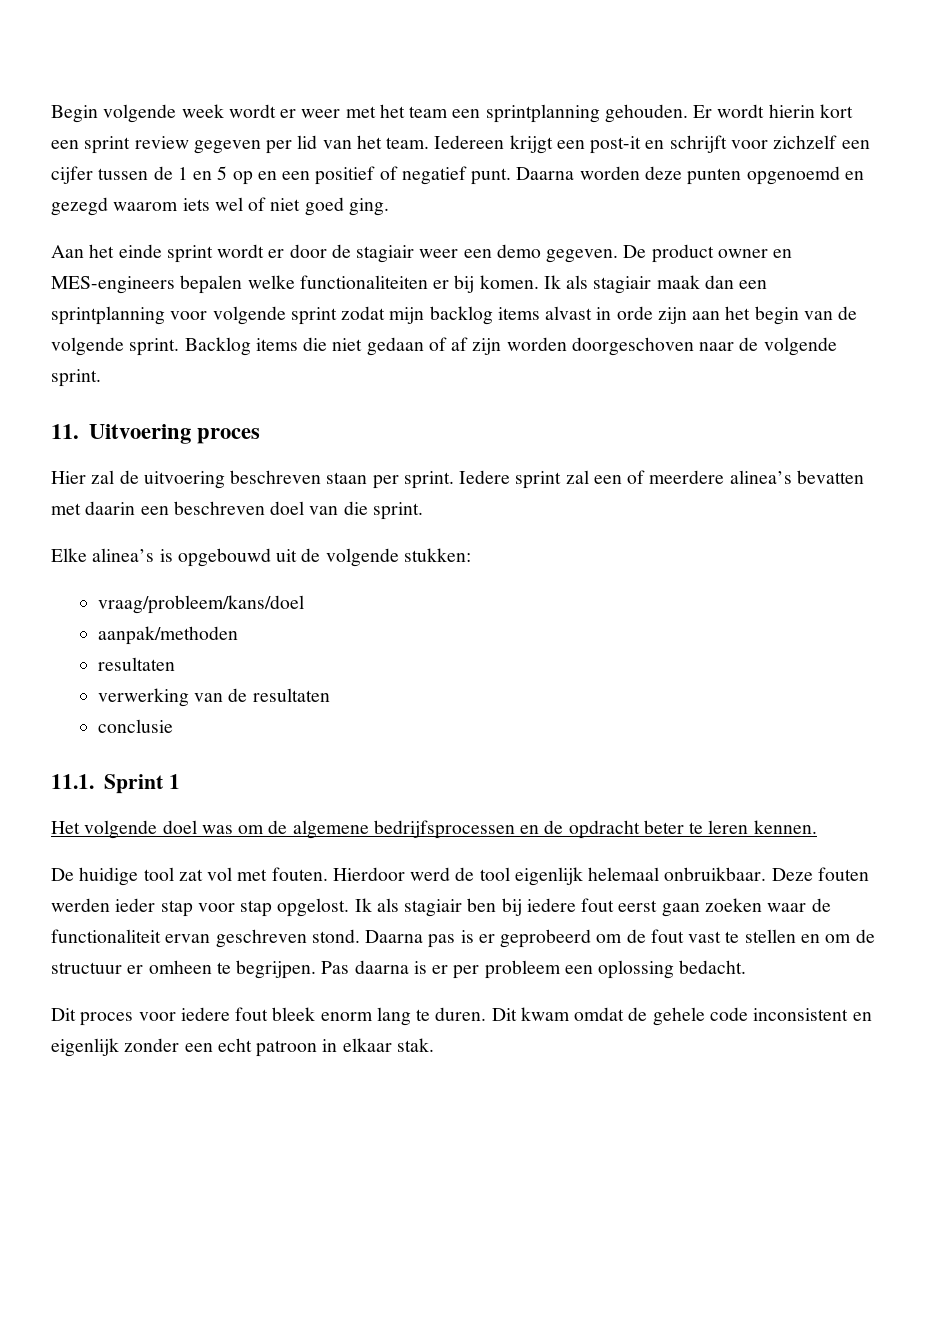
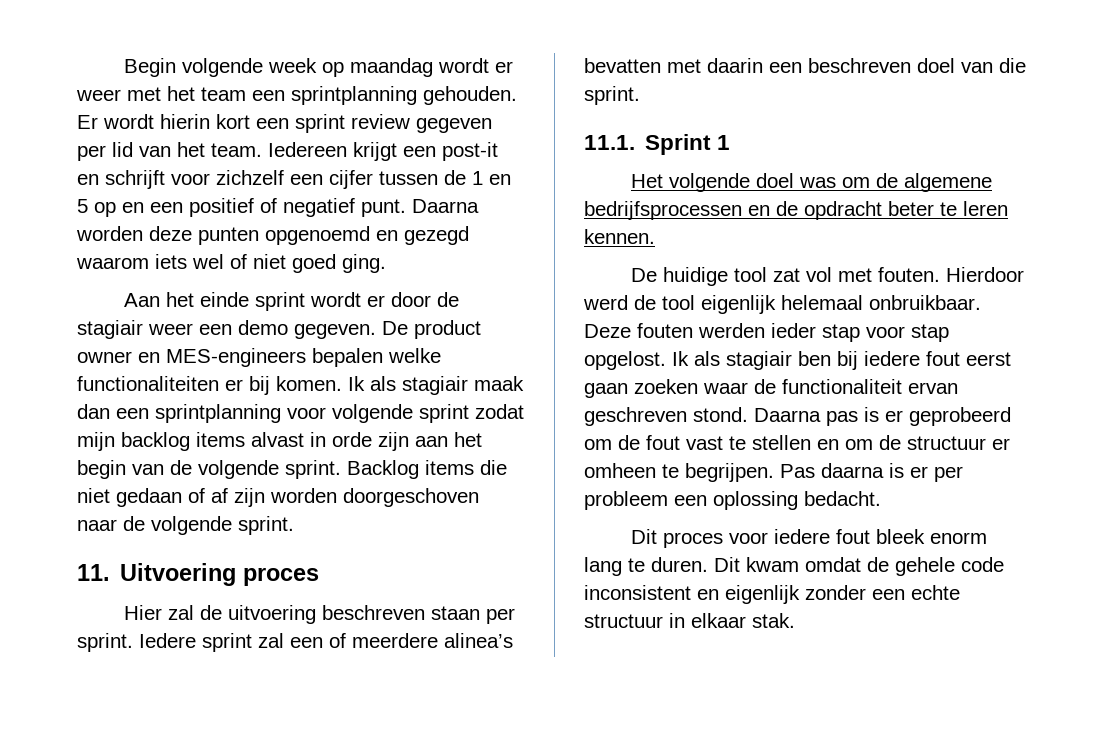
(224, 111) none -> [322,58,434,77] op maandag
[51,548,471,567] [97,595,304,614] [97,626,238,645] [97,657,175,671] [97,688,330,707] [97,719,173,733] // Elke alinea’s is opgebouwd uit de volgende stukken: // vraag/probleem/kans/doel // aanpak/methoden // resultaten // verwerking van de resultaten // conclusie -> (640, 95) none
[217,1038,318,1057] echt patroon -> [911,585,960,600] [584,614,663,628] echte structuur

